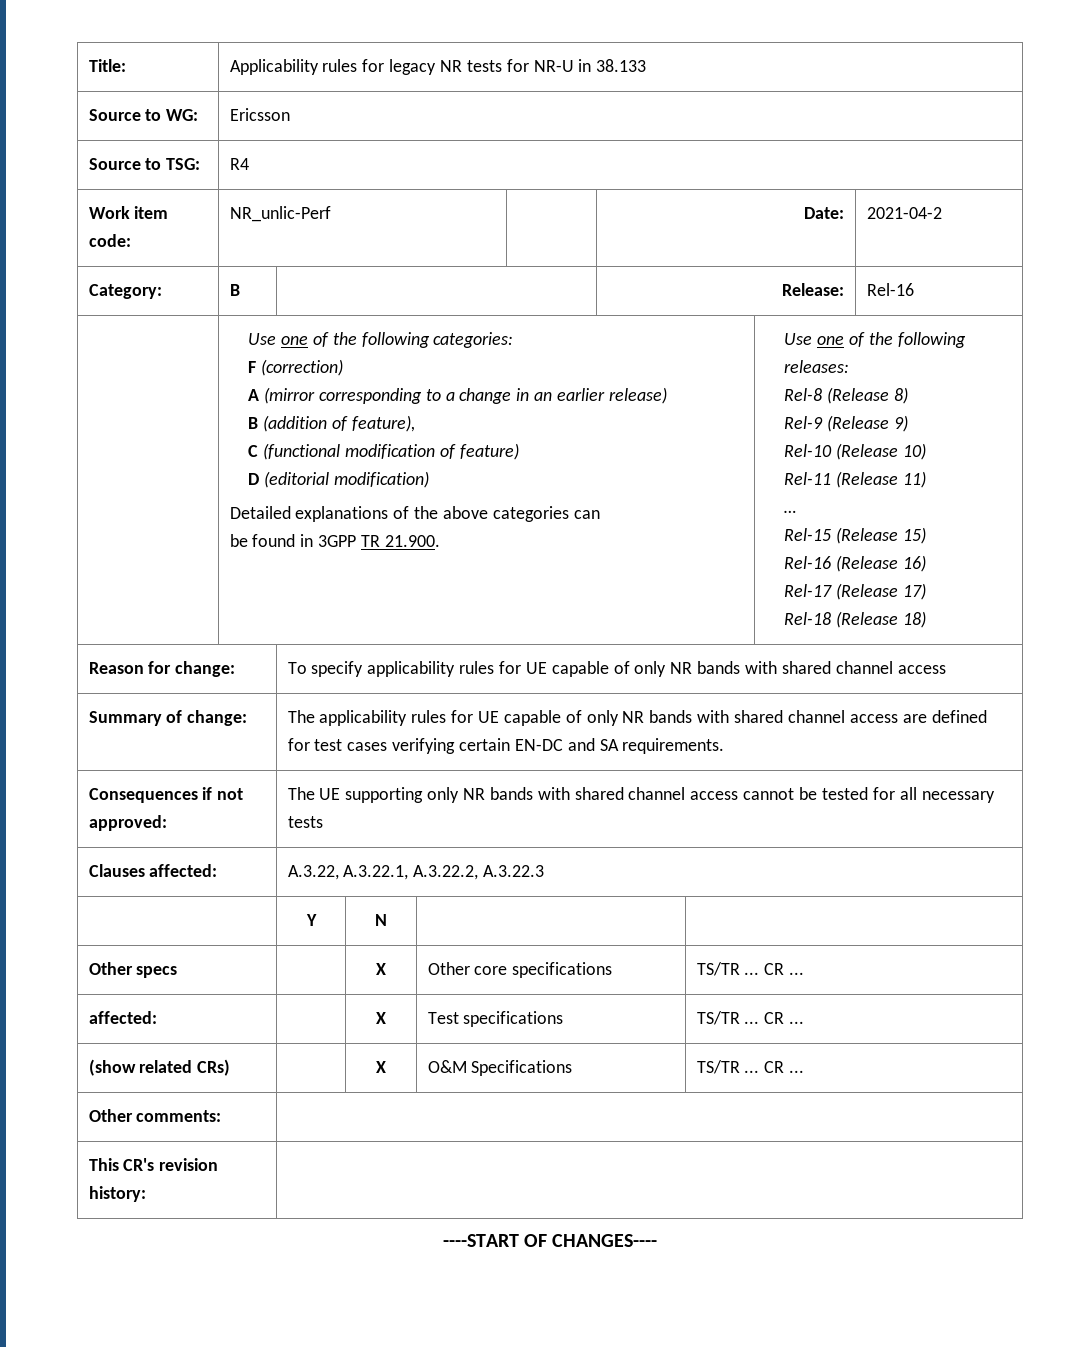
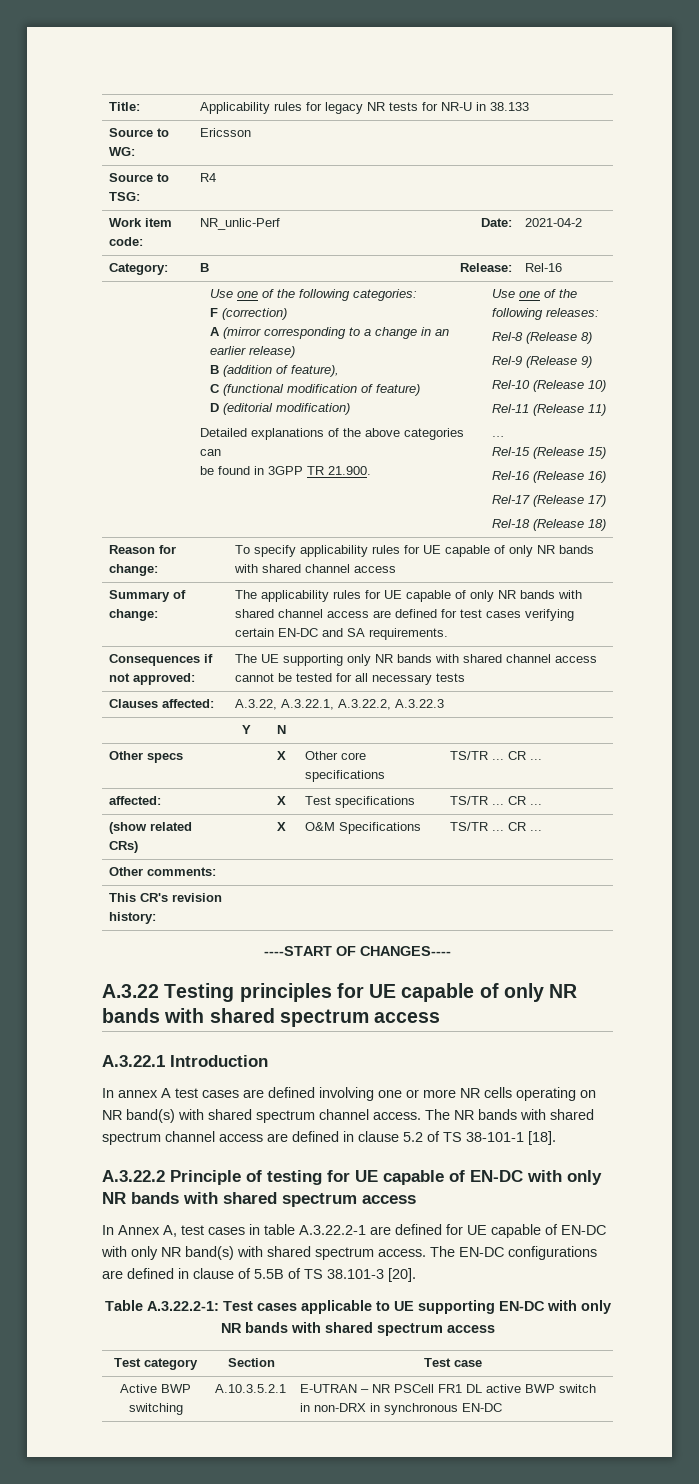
(658, 1240) none -> [102,983,578,1002] [102,1008,441,1027] [102,1055,268,1067] [102,1087,596,1101] [102,1109,594,1123] [102,1131,556,1145] [102,1170,602,1185] [102,1192,416,1207] [102,1224,606,1238] [101,1246,597,1260] [102,1268,416,1282] [104,1300,611,1314] [220,1322,495,1336] [114,1358,198,1370] [227,1358,275,1367] [424,1358,482,1367] [120,1384,191,1393] [128,1403,183,1415] [214,1384,286,1393] [299,1384,596,1393] [299,1403,502,1415] // A.3.22 Testing principles for UE capable of only NR bands with shared spectrum access // A.3.22.1 Introduction // In annex A test cases are defined involving one or more NR cells operating on NR band(s) with shared spectrum channel access. The NR bands with shared spectrum channel access are defined in clause 5.2 of TS 38-101-1 [18]. // A.3.22.2 Principle of testing for UE capable of EN-DC with only NR bands with shared spectrum access // In Annex A, test cases in table A.3.22.2-1 are defined for UE capable of EN-DC with only NR band(s) with shared spectrum access. The EN-DC configurations are defined in clause of 5.5B of TS 38.101-3 [20]. // Table A.3.22.2-1: Test cases applicable to UE supporting EN-DC with only NR bands with shared spectrum access // Test category | Section | Test case // Active BWP switching | A.10.3.5.2.1 | E-UTRAN – NR PSCell FR1 DL active BWP switch in non-DRX in synchronous EN-DC

